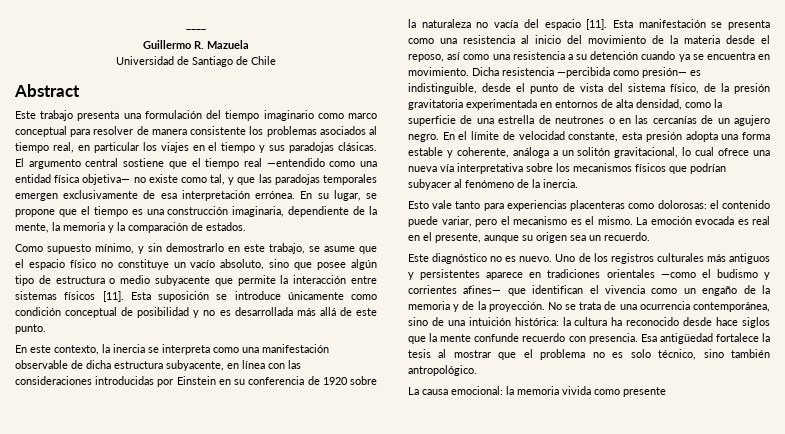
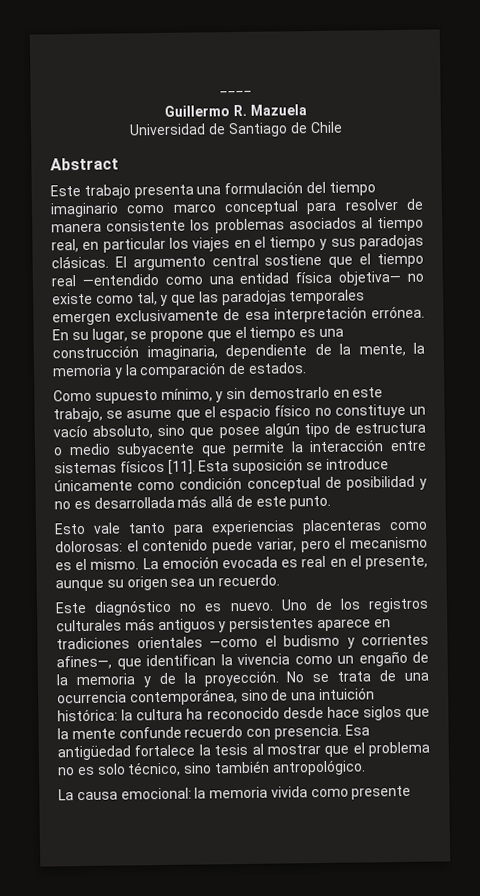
[15,344,329,355] [15,360,301,371] [15,376,378,387] [408,19,770,30] [408,35,770,44] [408,51,770,62] [408,67,701,78] [408,83,770,94] [408,99,722,110] [408,115,770,126] [408,131,770,142] [408,147,771,158] [408,163,726,174] [408,179,578,190] // En este contexto, la inercia se interpreta como una manifestación observable de dicha estructura subyacente, en línea con las consideraciones introducidas por Einstein en su conferencia de 1920 sobre la naturaleza no vacía del espacio [11]. Esta manifestación se presenta como una resistencia al inicio del movimiento de la materia desde el reposo, así como una resistencia a su detención cuando ya se encuentra en movimiento. Dicha resistencia —percibida como presión— es indistinguible, desde el punto de vista del sistema físico, de la presión gravitatoria experimentada en entornos de alta densidad, como la superficie de una estrella de neutrones o en las cercanías de un agujero negro. En el límite de velocidad constante, esta presión adopta una forma estable y coherente, análoga a un solitón gravitacional, lo cual ofrece una nueva vía interpretativa sobre los mecanismos físicos que podrían subyacer al fenómeno de la inercia. -> (332, 502) none
[463,285,502,294] afines— -> [56,655,112,670] afines—,
[589,285,599,294] el -> [220,654,233,666] la

